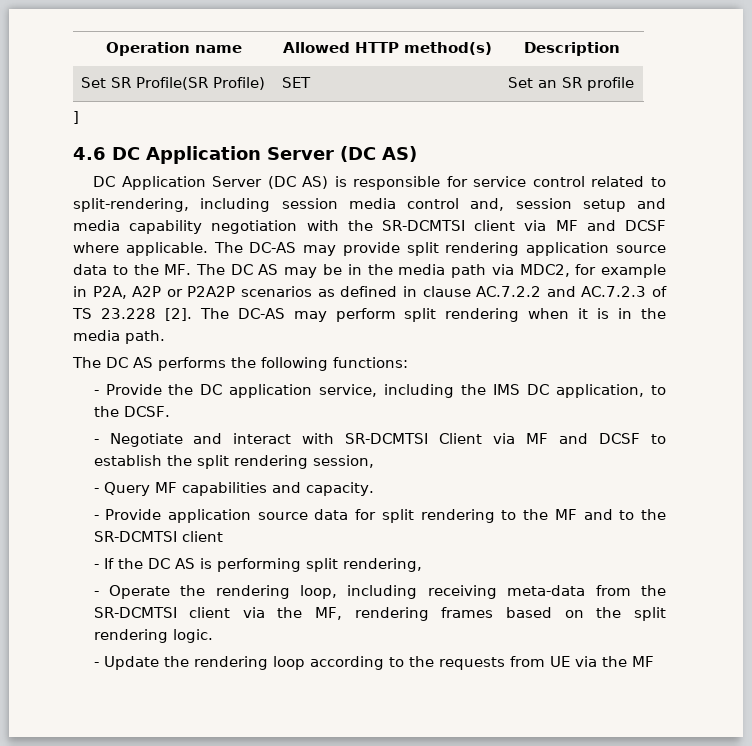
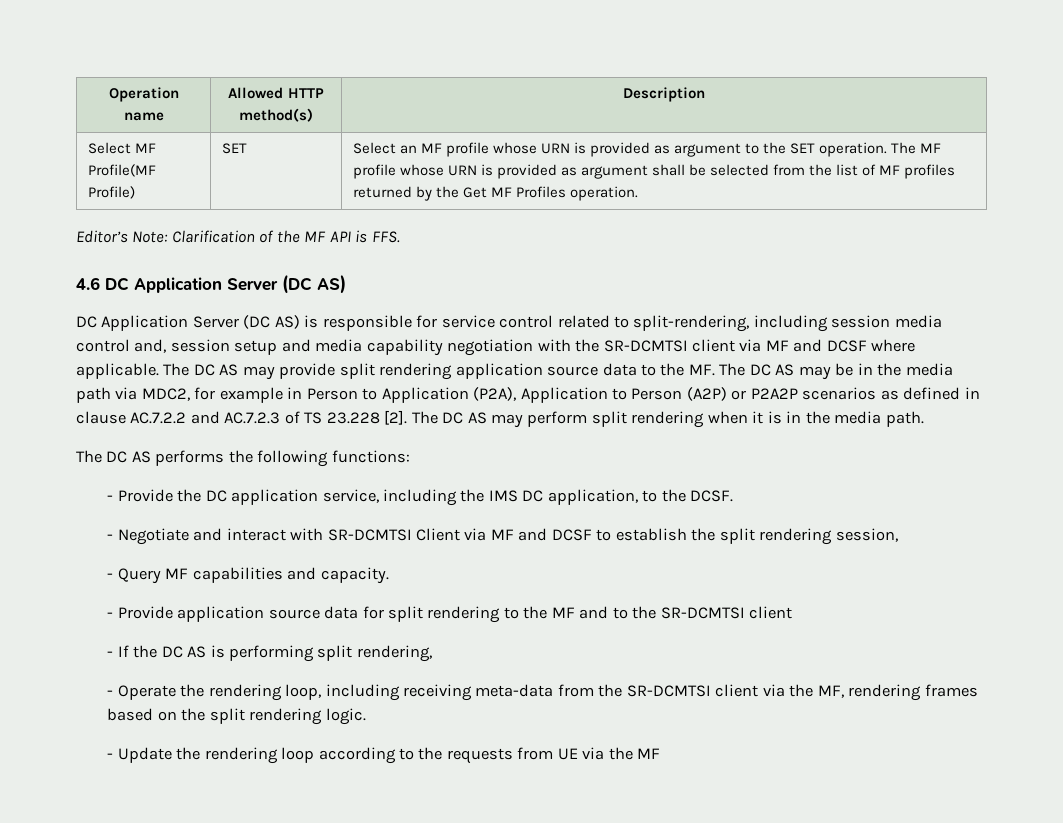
[81,77,209,90] Set SR Profile(SR -> [87,142,156,154] [87,164,156,177] Select MF Profile(MF
[508,77,635,91] [73,111,79,124] Set an SR profile // ] -> [352,142,942,157] [352,164,956,179] [352,186,639,201] [76,230,400,243] Select an MF profile whose URN is provided as argument to the SET operation. The MF profile whose URN is provided as argument shall be selected from the list of MF profiles returned by the Get MF Profiles operation. // Editor’s Note: Clarification of the MF API is FFS.
[249,242,297,253] DC-AS -> [193,364,239,376] DC AS
[92,286,162,299] P2A, A2P -> [306,387,727,403] Person to Application (P2A), Application to Person (A2P)
[237,308,285,319] DC-AS -> [442,412,487,424] DC AS

